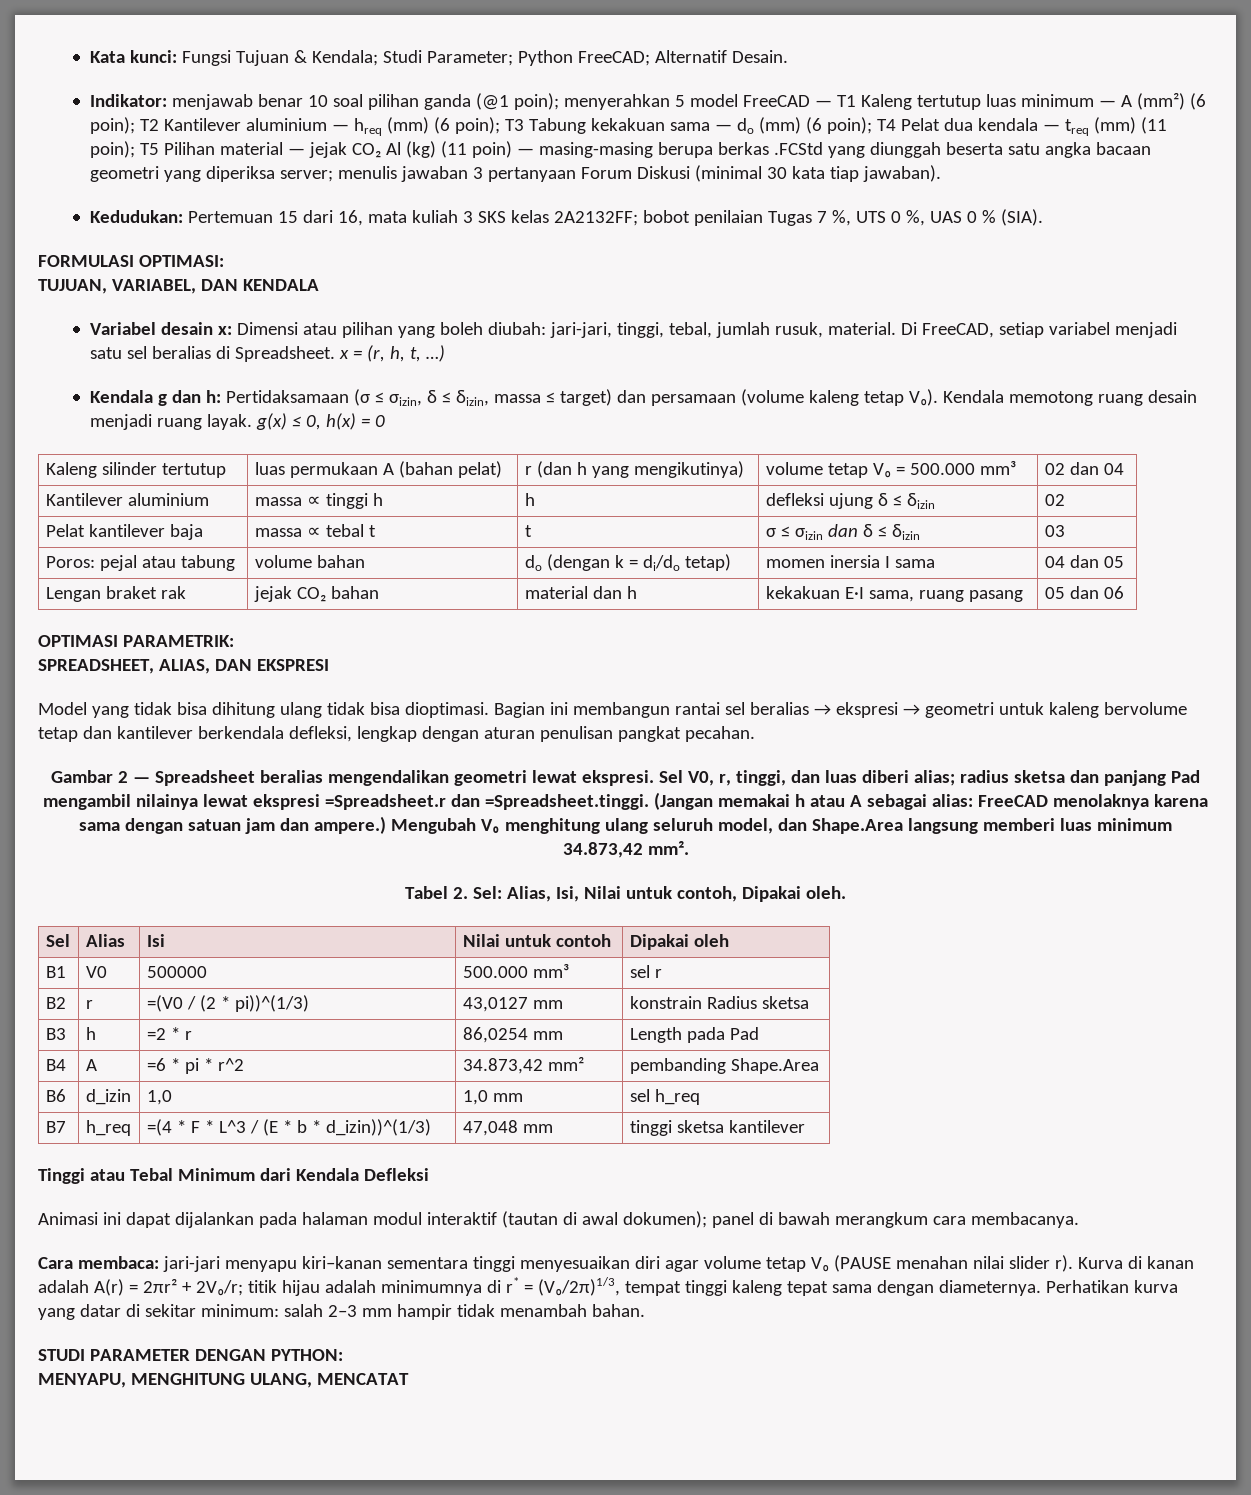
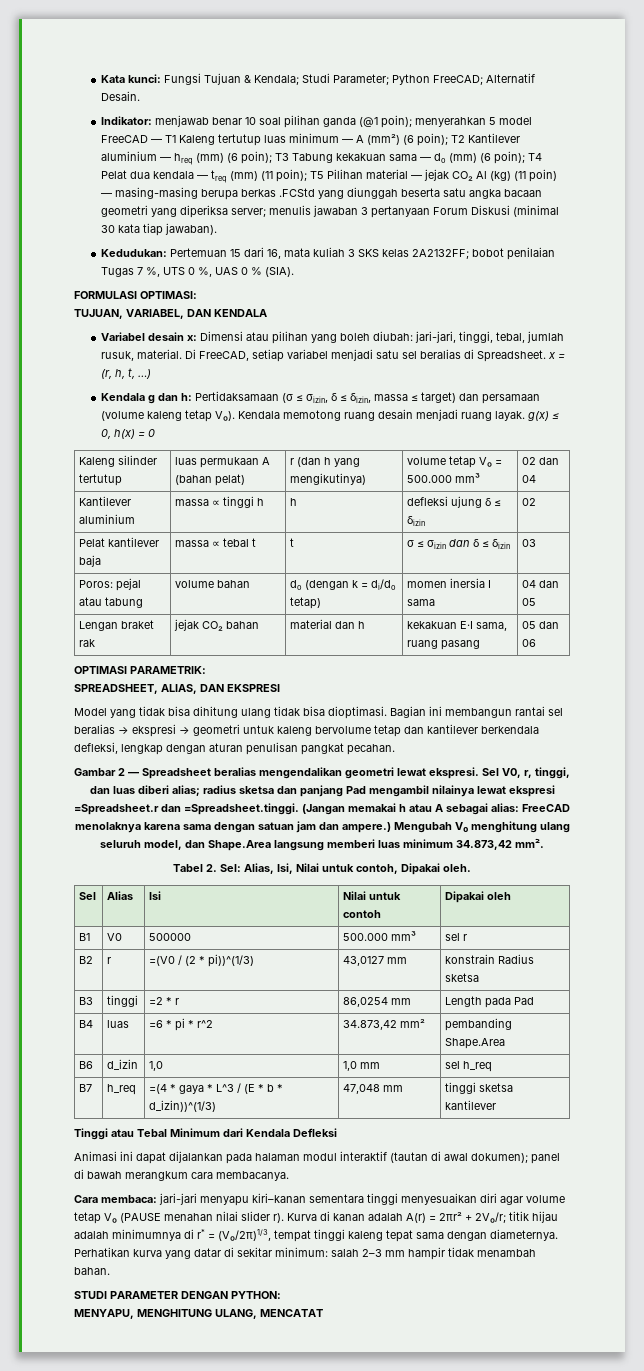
[85,1027,96,1040] h -> [107,995,139,1007] tinggi
[85,1059,97,1071] A -> [107,1020,130,1028] luas
[190,1121,200,1133] F -> [179,1085,205,1094] gaya

